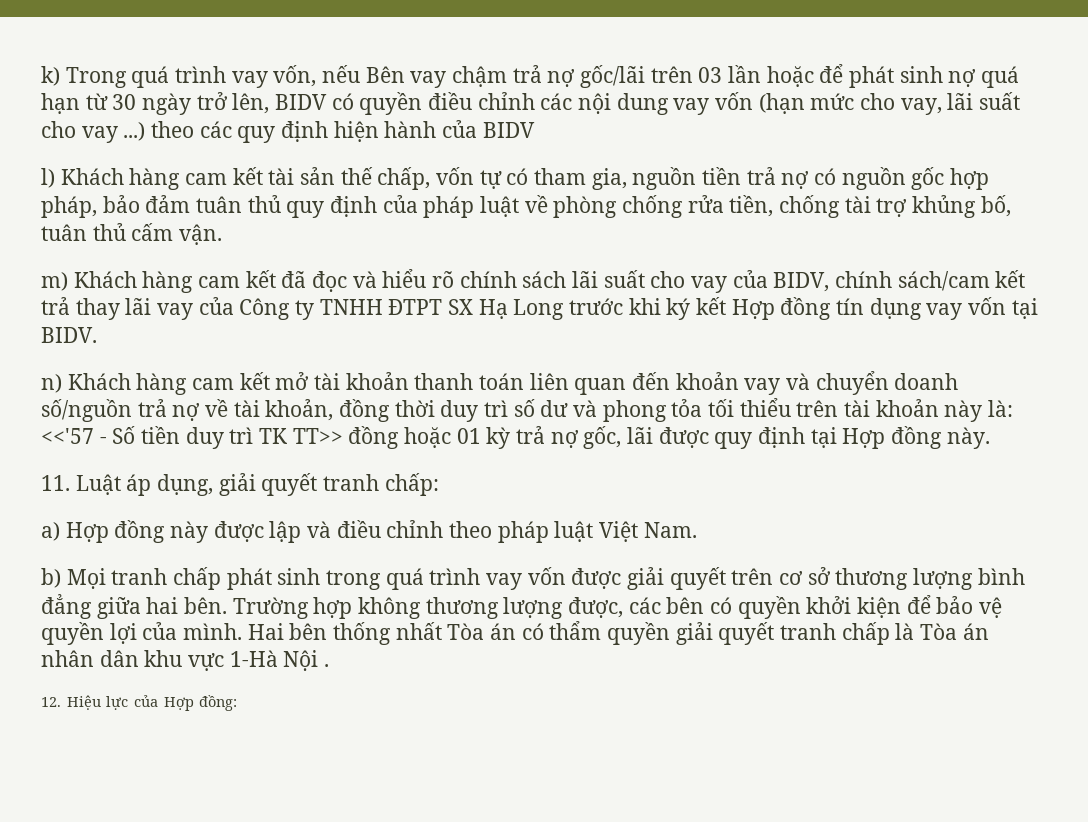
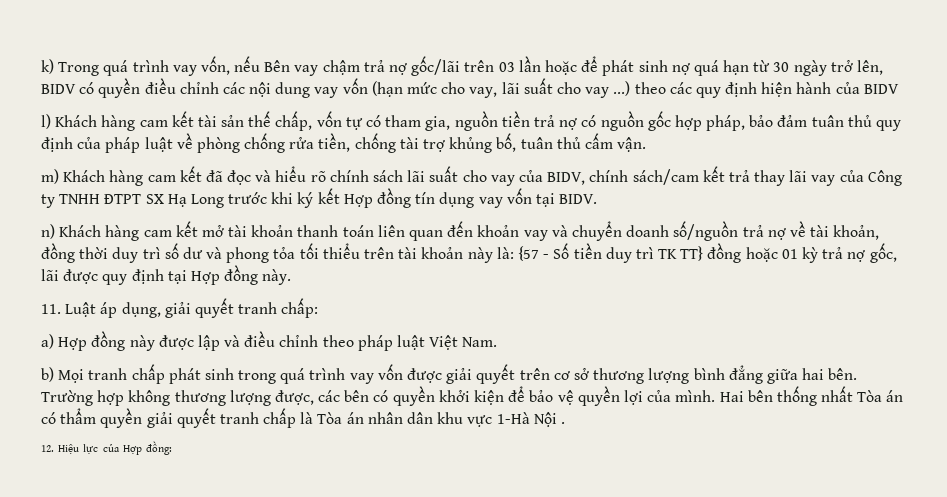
[41,428,94,444] <<'57 -> [517,246,539,261] {57
[292,428,343,444] TT>> -> [680,246,704,261] TT}

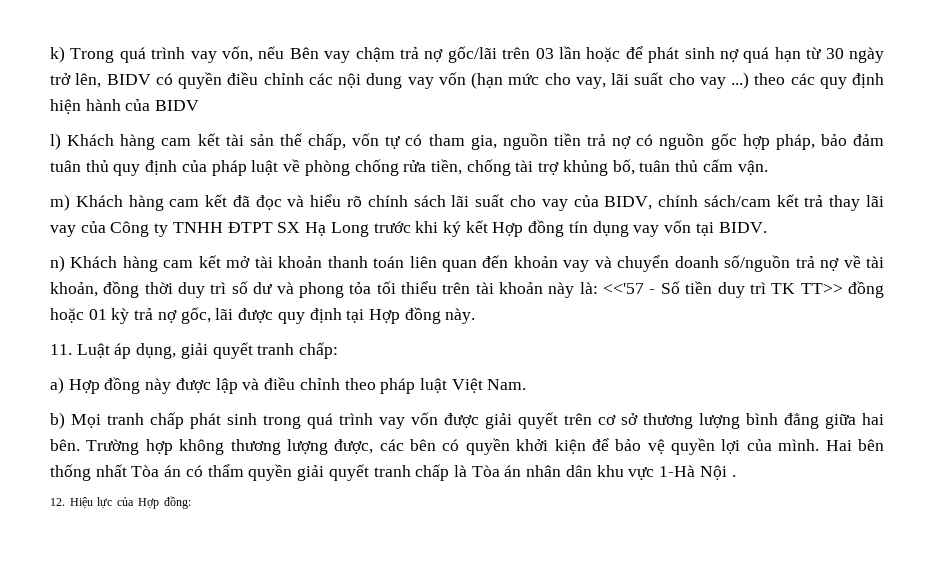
[517,246,539,261] {57 -> [603,283,645,294] <<'57
[680,246,704,261] TT} -> [800,283,843,294] TT>>

